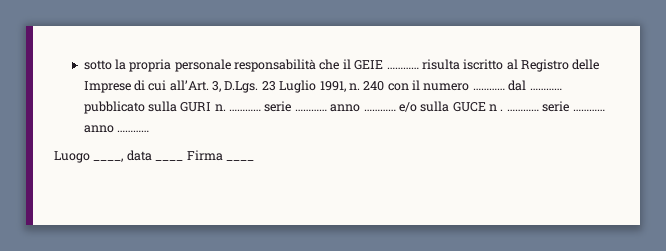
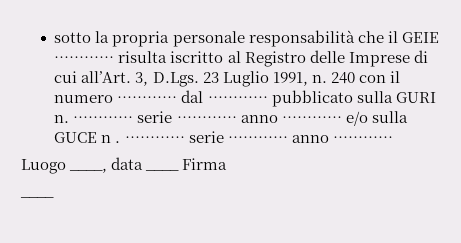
(223, 155) none -> (228, 164) //

